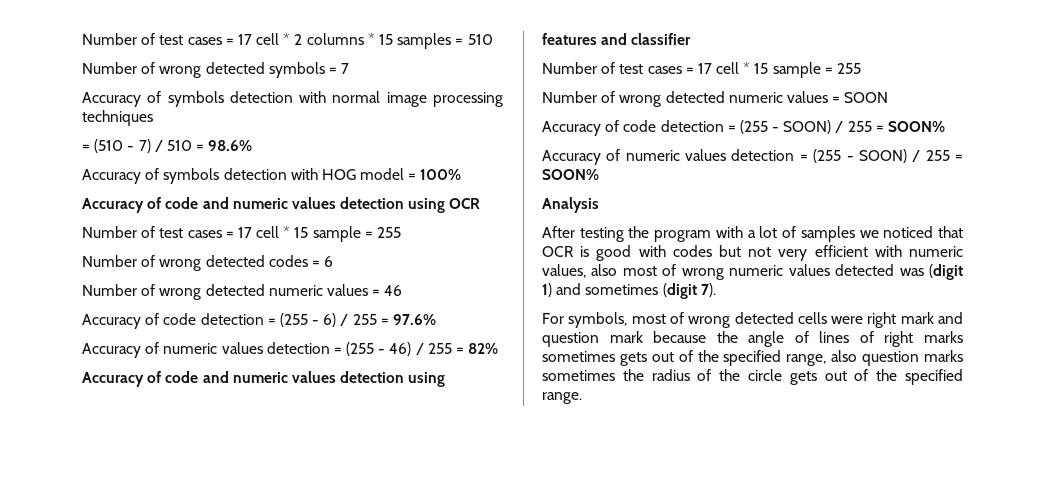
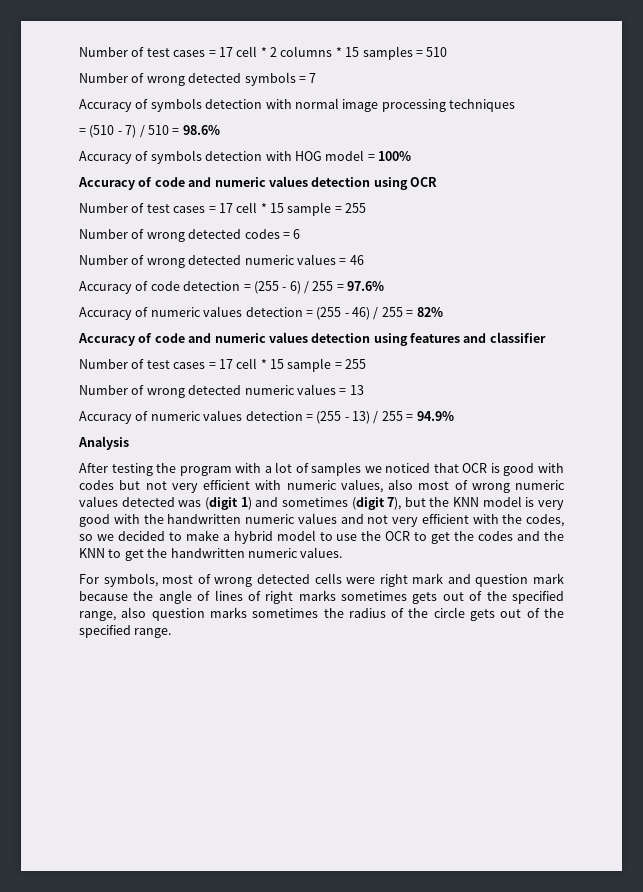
[844,92,889,103] [542,120,946,136] [542,149,963,165] [542,169,599,180] SOON // Accuracy of code detection = (255 - SOON) / 255 = SOON% // Accuracy of numeric values detection = (255 - SOON) / 255 = SOON% -> [349,385,364,395] [79,410,454,424] 13 // Accuracy of numeric values detection = (255 - 13) / 255 = 94.9%
[700,283,716,297] 7). -> [387,496,565,510] [79,513,564,527] [79,530,564,544] [79,547,343,561] 7), but the KNN model is very good with the handwritten numeric values and not very efficient with the codes, so we decided to make a hybrid model to use the OCR to get the codes and the KNN to get the handwritten numeric values.

